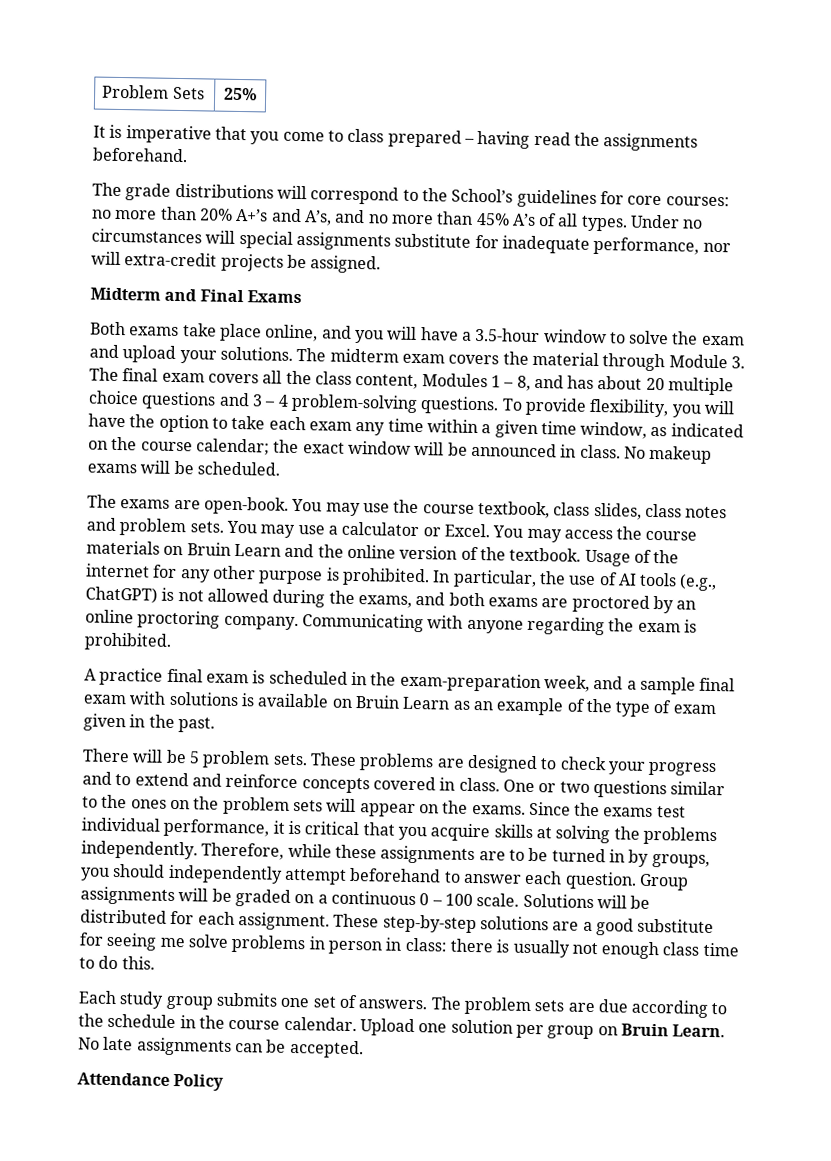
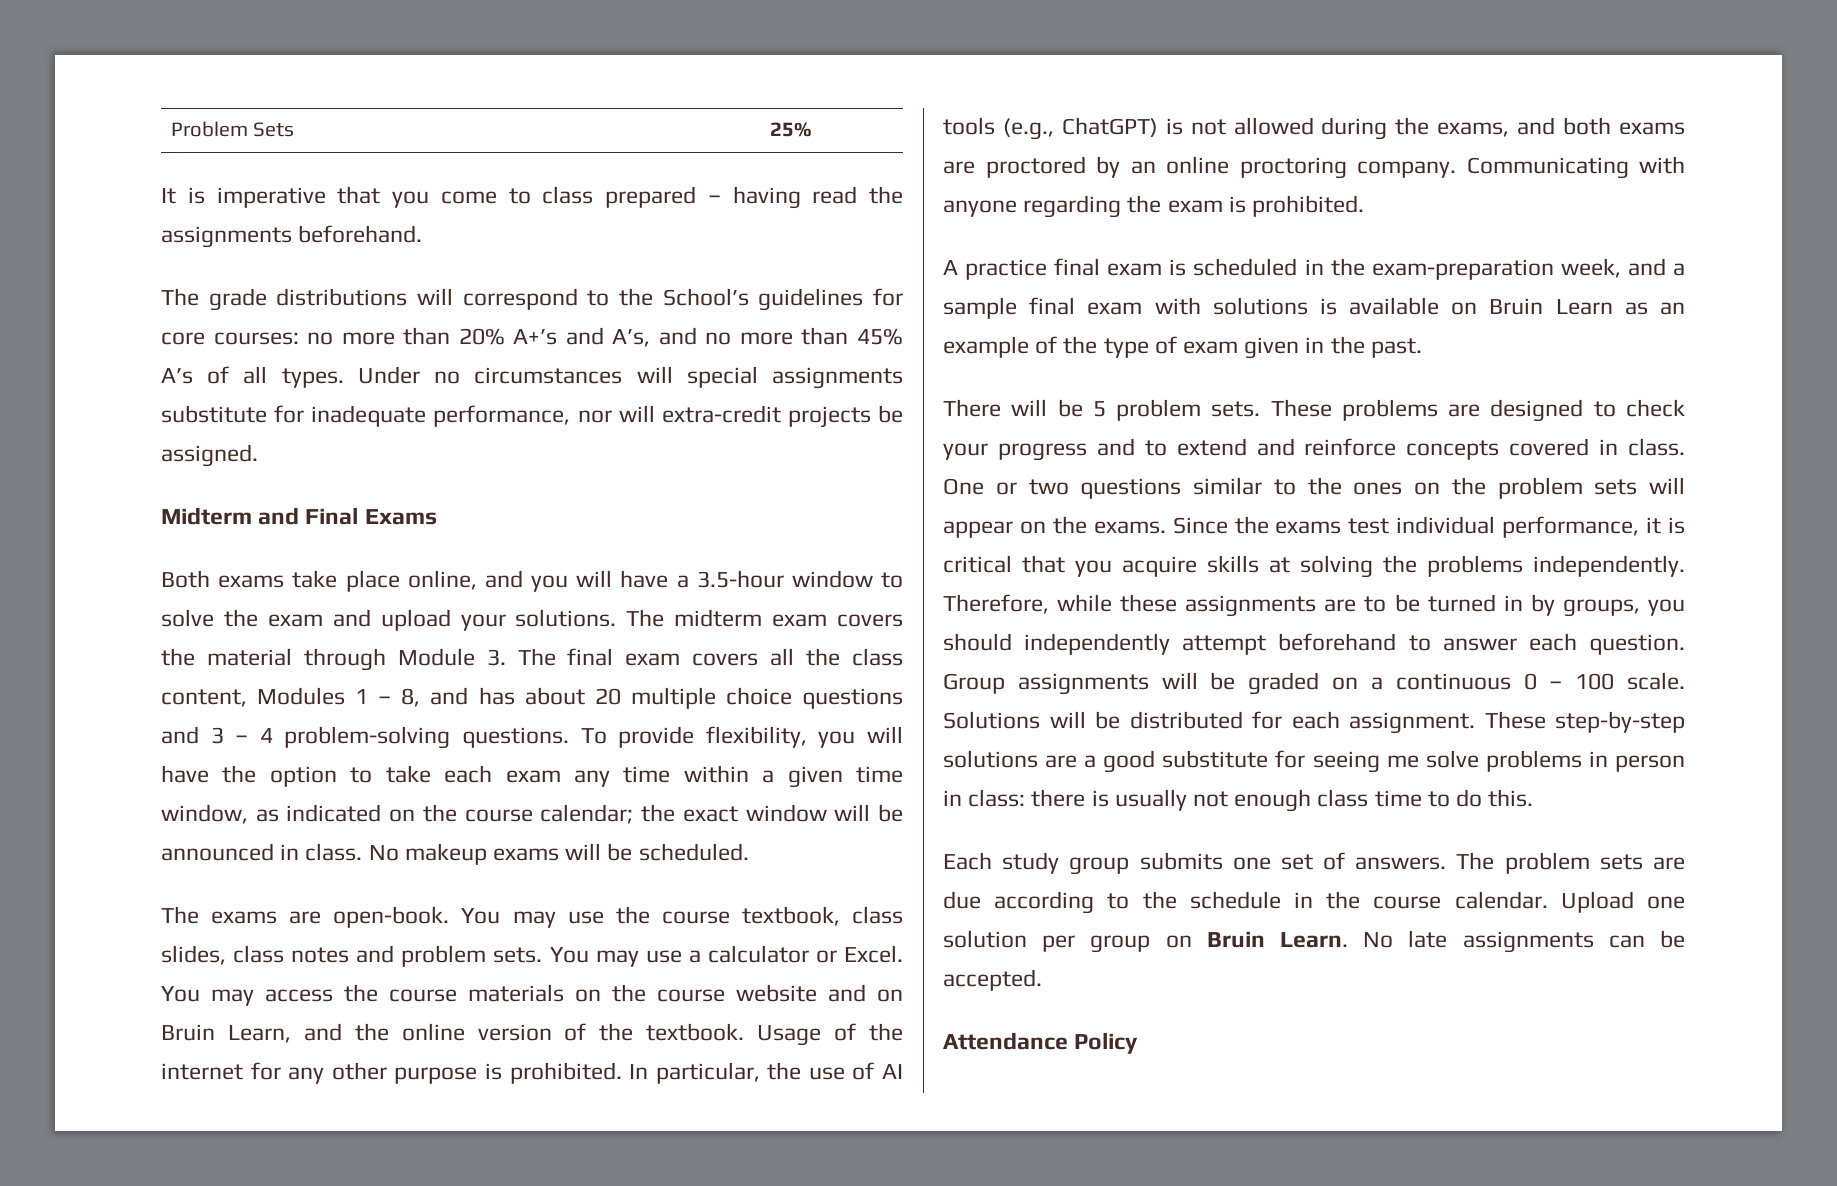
[186,542,281,557] Bruin Learn -> [612,984,903,1002] [161,1024,291,1043] the course website and on Bruin Learn,

